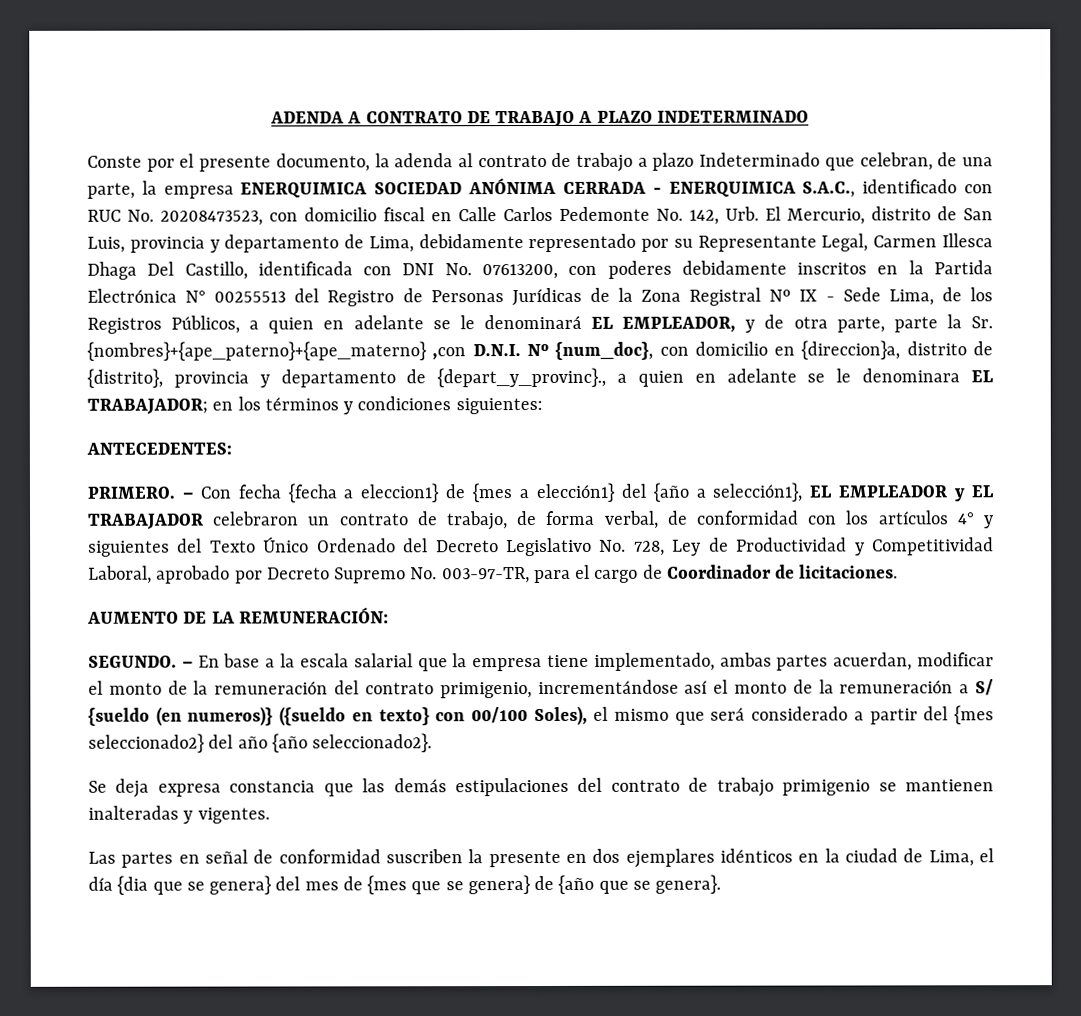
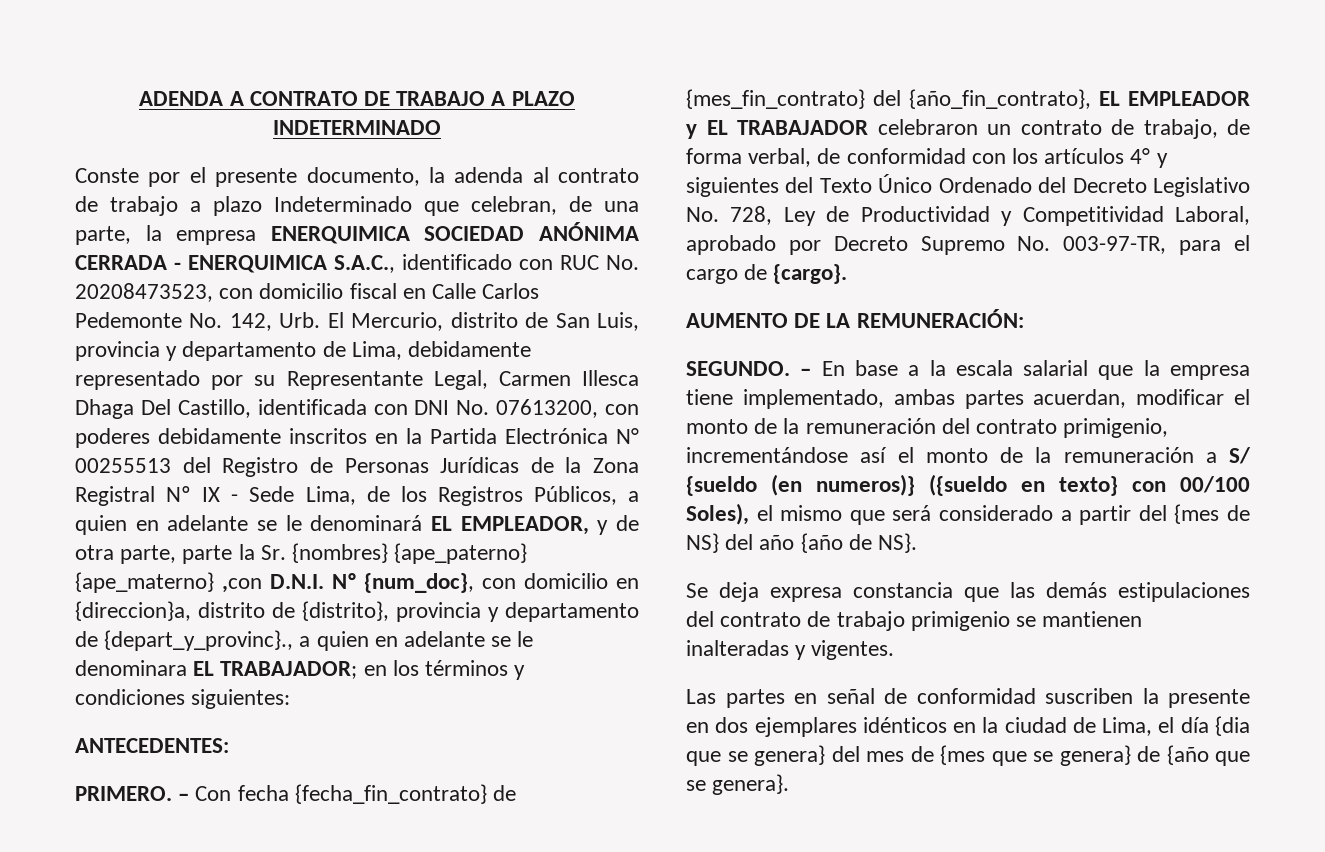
[87,341,427,361] {nombres}+{ape_paterno}+{ape_materno} -> [292,543,528,564] [75,572,214,593] {nombres} {ape_paterno} {ape_materno}
[287,482,803,503] {fecha a eleccion1} de {mes a elección1} del {año a selección1}, -> [294,784,517,804] [686,89,1091,109] {fecha_fin_contrato} de {mes_fin_contrato} del {año_fin_contrato},
[666,564,899,579] Coordinador de licitaciones. -> [773,264,848,284] {cargo}.
[88,733,205,753] seleccionado2} -> [1227,505,1250,521] [686,533,719,553] de NS}
[312,733,433,753] seleccionado2}. -> [848,533,918,553] de NS}.

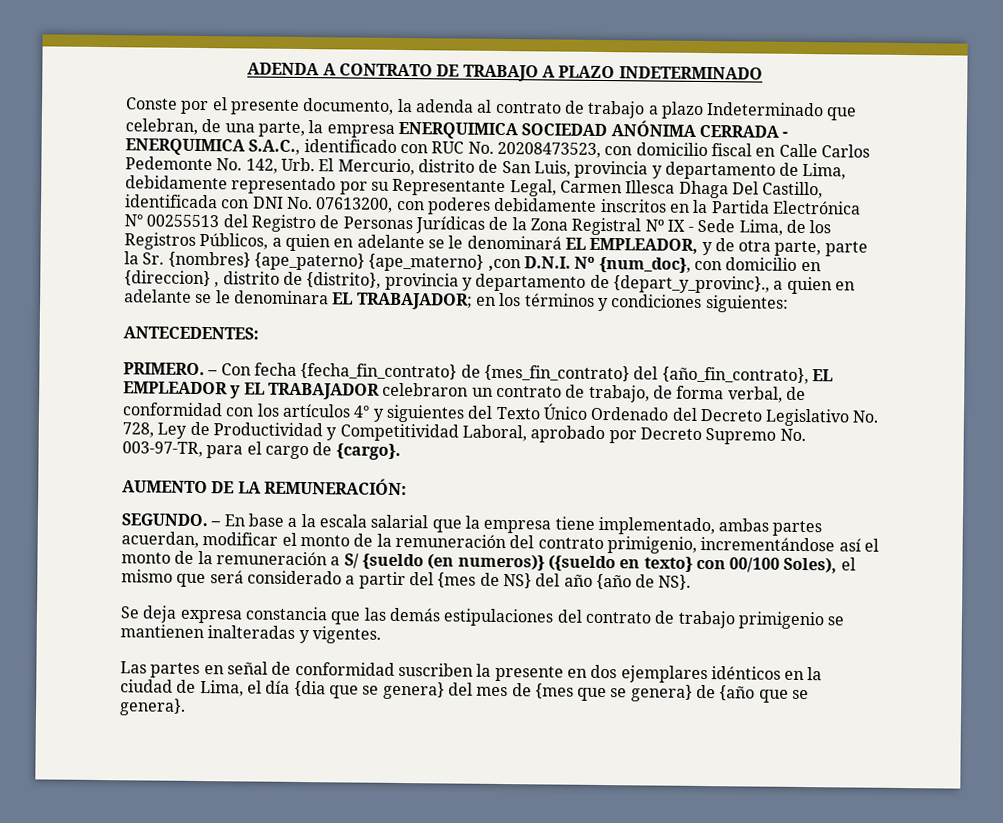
[75,601,191,621] {direccion}a, -> [124,270,220,288] {direccion} ,

